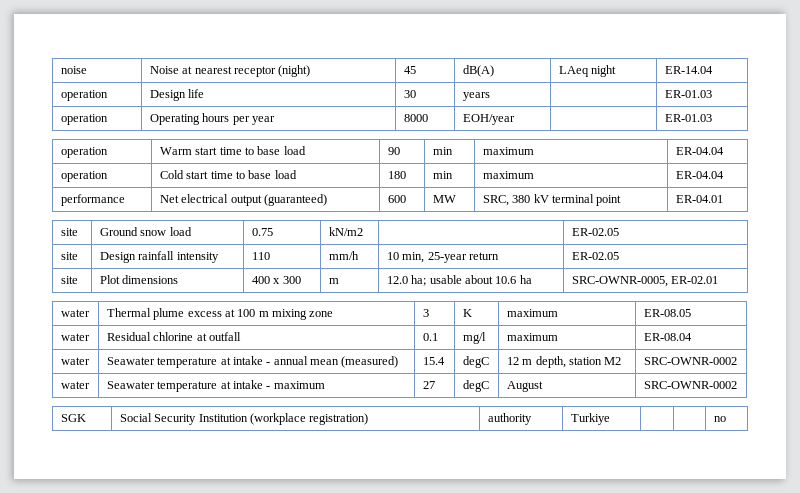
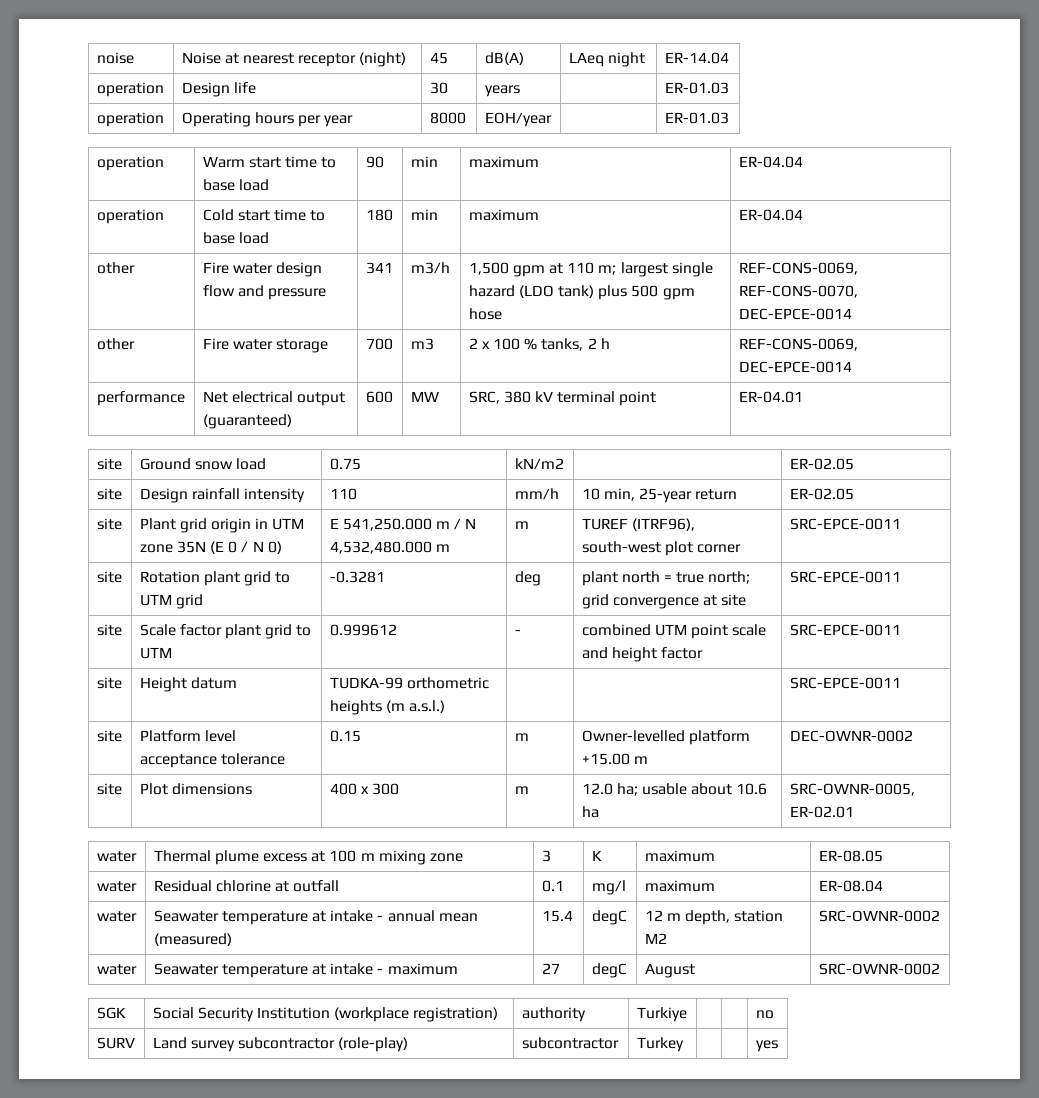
(724, 175) none -> [96,262,135,274] [202,262,323,277] [202,285,327,300] [365,262,393,274] [410,262,450,274] [468,262,713,277] [468,285,695,300] [468,308,502,320] [738,262,858,275] [738,285,858,298] [738,308,852,320] [96,338,135,350] [202,338,329,353] [365,338,393,350] [410,338,434,350] [468,338,610,351] [738,338,858,351] [738,361,852,373] // other | Fire water design flow and pressure | 341 | m3/h | 1,500 gpm at 110 m; largest single hazard (LDO tank) plus 500 gpm hose | REF-CONS-0069, REF-CONS-0070, DEC-EPCE-0014 // other | Fire water storage | 700 | m3 | 2 x 100 % tanks, 2 h | REF-CONS-0069, DEC-EPCE-0014
(619, 256) none -> [96,518,122,530] [139,518,305,533] [139,541,282,554] [329,518,477,531] [329,541,450,554] [514,521,529,529] [581,518,695,531] [581,541,742,556] [789,518,901,530] [96,571,122,583] [139,571,291,586] [139,594,203,609] [329,571,385,583] [514,571,541,586] [581,571,751,586] [581,594,747,609] [789,571,901,583] [96,624,122,636] [139,624,312,639] [139,647,172,659] [329,624,397,636] [514,630,521,635] [581,624,767,639] [581,647,704,662] [789,624,901,636] [96,677,122,689] [139,677,237,692] [329,677,489,689] [329,700,446,715] [789,677,901,689] [96,730,122,742] [139,730,236,742] [139,753,285,768] [329,730,361,742] [514,733,529,741] [581,730,750,745] [581,753,648,765] [789,730,913,742] // site | Plant grid origin in UTM zone 35N (E 0 / N 0) | E 541,250.000 m / N 4,532,480.000 m | m | TUREF (ITRF96), south-west plot corner | SRC-EPCE-0011 // site | Rotation plant grid to UTM grid | -0.3281 | deg | plant north = true north; grid convergence at site | SRC-EPCE-0011 // site | Scale factor plant grid to UTM | 0.999612 | - | combined UTM point scale and height factor | SRC-EPCE-0011 // site | Height datum | TUDKA-99 orthometric heights (m a.s.l.) | | | SRC-EPCE-0011 // site | Platform level acceptance tolerance | 0.15 | m | Owner-levelled platform +15.00 m | DEC-OWNR-0002
(726, 419) none -> [96,1037,135,1049] [152,1037,409,1052] [521,1037,619,1049] [636,1037,684,1052] [755,1040,778,1052] // SURV | Land survey subcontractor (role-play) | subcontractor | Turkey | | | yes

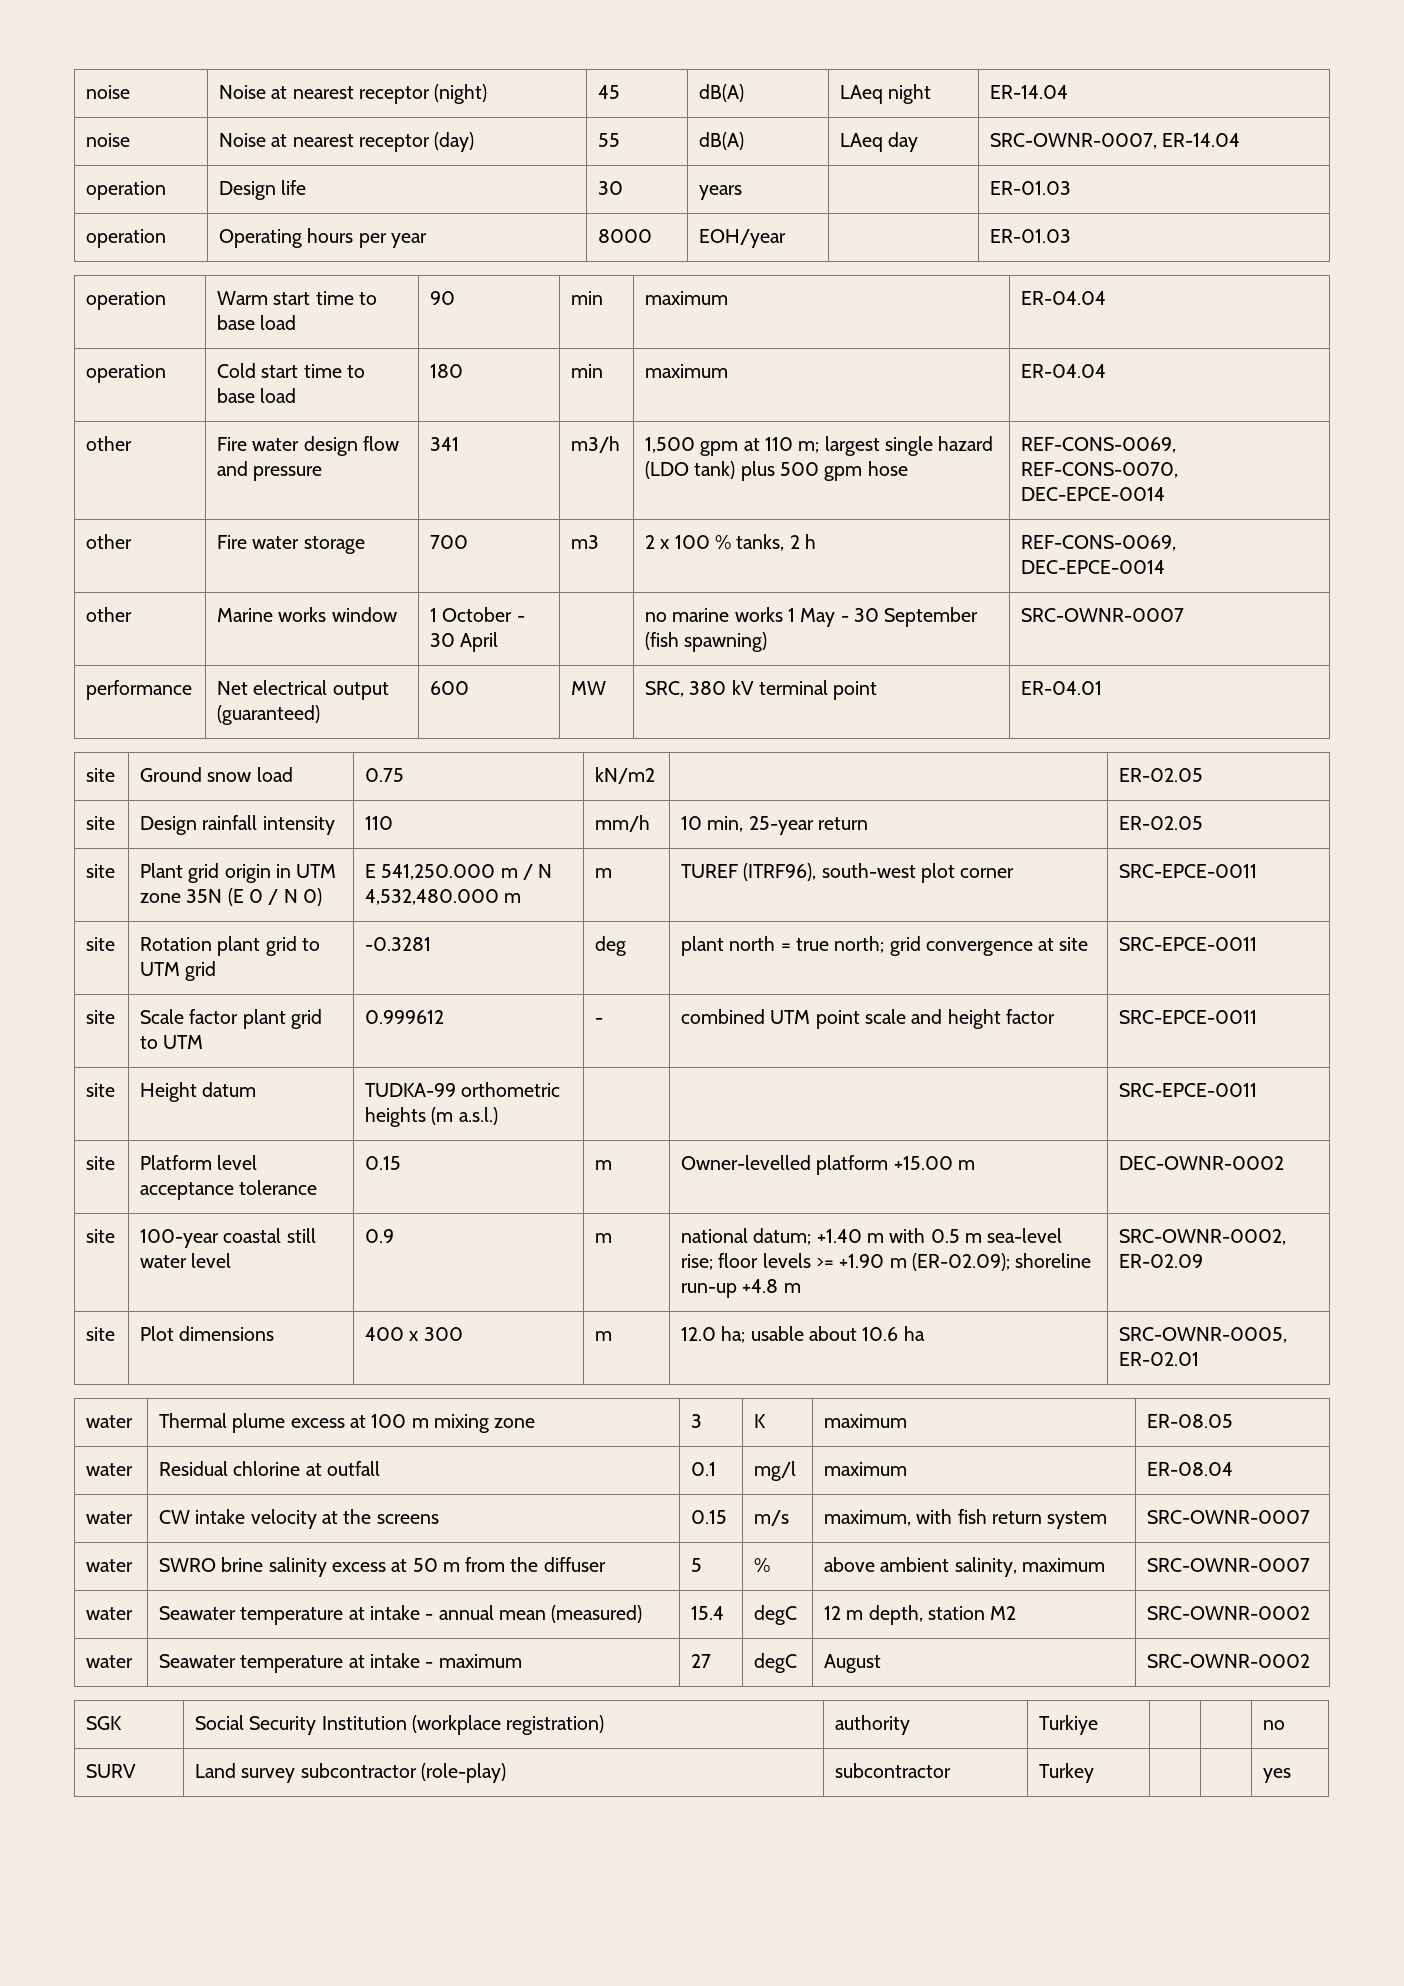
(729, 58) none -> [86,133,131,147] [219,132,475,152] [598,133,621,147] [699,132,745,150] [840,132,919,152] [990,133,1241,149] // noise | Noise at nearest receptor (day) | 55 | dB(A) | LAeq day | SRC-OWNR-0007, ER-14.04
(852, 367) none -> [86,607,133,622] [217,607,397,622] [430,607,525,622] [430,632,499,652] [645,607,979,627] [645,632,768,652] [1021,608,1185,622] // other | Marine works window | 1 October - 30 April | | no marine works 1 May - 30 September (fish spawning) | SRC-OWNR-0007
(913, 736) none -> [86,1229,116,1243] [140,1228,316,1248] [140,1253,232,1268] [365,1229,395,1243] [595,1233,613,1243] [681,1228,1063,1245] [681,1253,1092,1271] [681,1279,801,1298] [1119,1229,1287,1245] [1119,1254,1204,1268] // site | 100-year coastal still water level | 0.9 | m | national datum; +1.40 m with 0.5 m sea-level rise; floor levels >= +1.90 m (ER-02.09); shoreline run-up +4.8 m | SRC-OWNR-0002, ER-02.09
(883, 886) none -> [86,1511,134,1524] [159,1509,439,1529] [691,1510,728,1524] [754,1510,790,1526] [824,1509,1108,1529] [1147,1510,1311,1524] [86,1559,134,1572] [159,1557,606,1577] [691,1558,703,1572] [754,1558,771,1572] [824,1557,1105,1577] [1147,1558,1311,1572] // water | CW intake velocity at the screens | 0.15 | m/s | maximum, with fish return system | SRC-OWNR-0007 // water | SWRO brine salinity excess at 50 m from the diffuser | 5 | % | above ambient salinity, maximum | SRC-OWNR-0007

